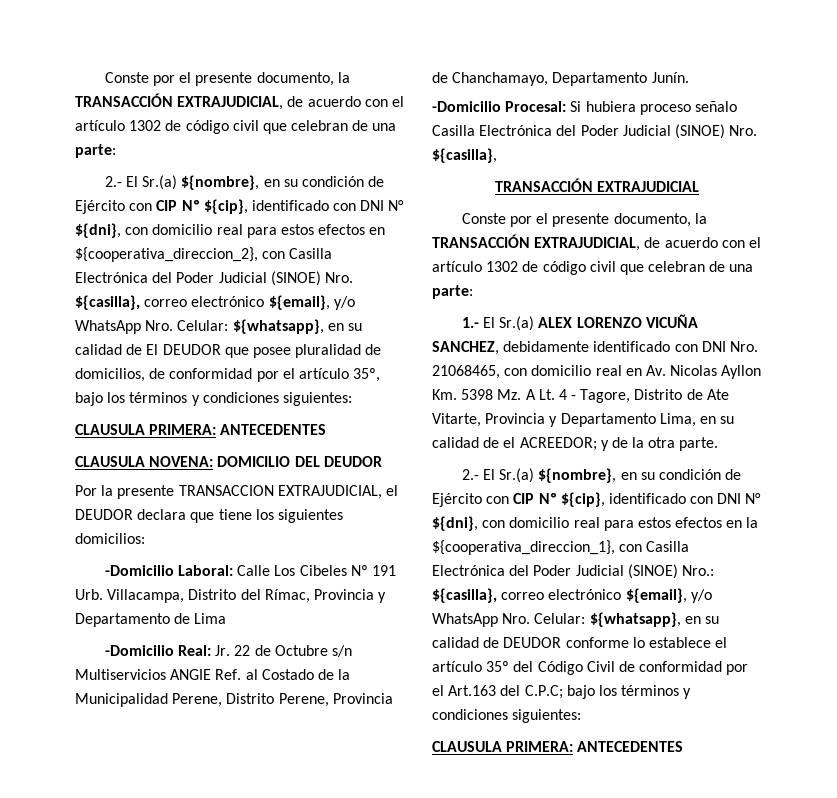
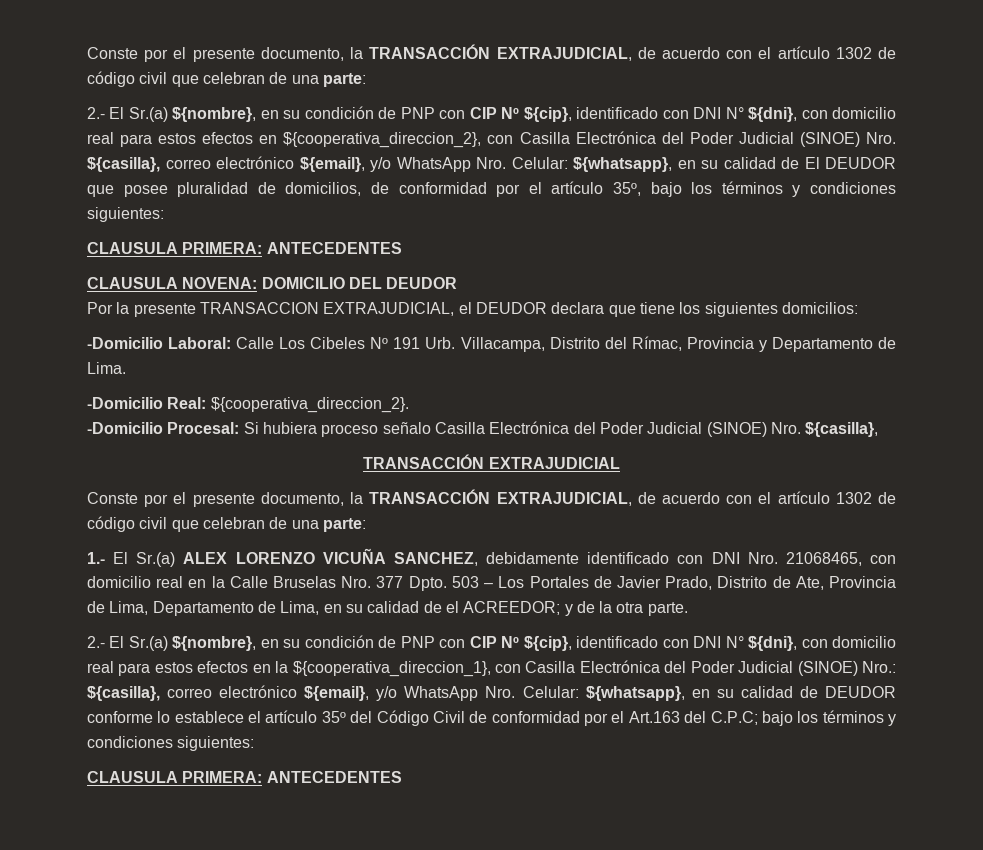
[75,200,125,214] Ejército -> [400,107,435,119] PNP
[194,613,227,624] Lima -> [87,362,126,374] Lima.
[215,645,352,657] [75,669,351,680] [75,693,393,707] [432,72,689,86] Jr. 22 de Octubre s/n Multiservicios ANGIE Ref. al Costado de la Municipalidad Perene, Distrito Perene, Provincia de Chanchamayo, Departamento Junín. -> [210,397,409,413] ${cooperativa_direccion_2}.
[645,365,762,379] [432,389,729,403] [432,413,656,427] Av. Nicolas Ayllon Km. 5398 Mz. A Lt. 4 - Tagore, Distrito de Ate Vitarte, Provincia y Departamento -> [211,576,896,591] [87,601,276,616] la Calle Bruselas Nro. 377 Dpto. 503 – Los Portales de Javier Prado, Distrito de Ate, Provincia de Lima, Departamento de
[432,493,482,507] Ejército -> [400,636,435,648] PNP

